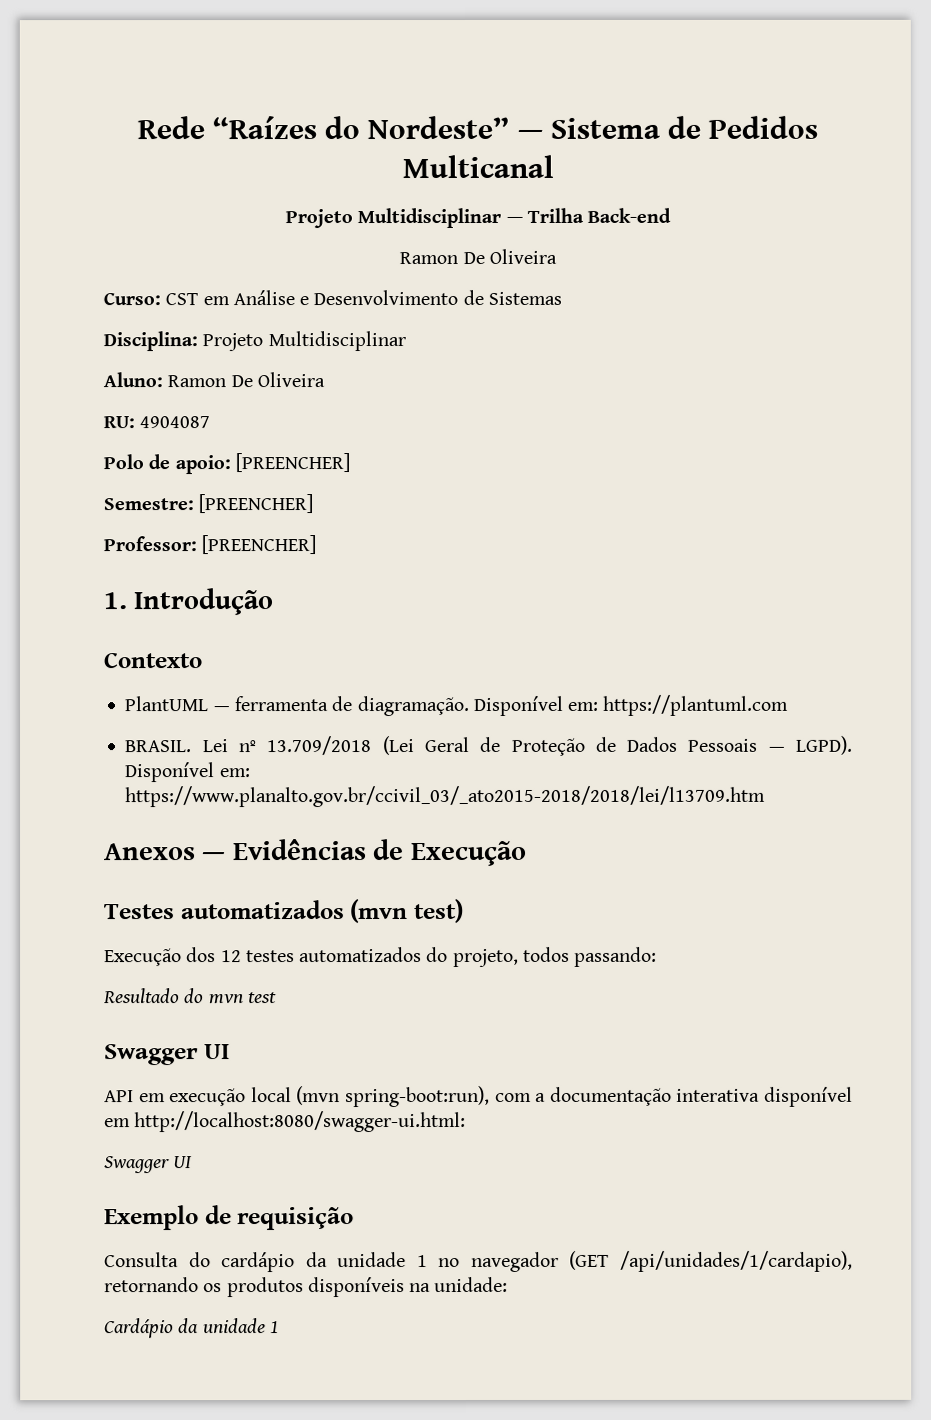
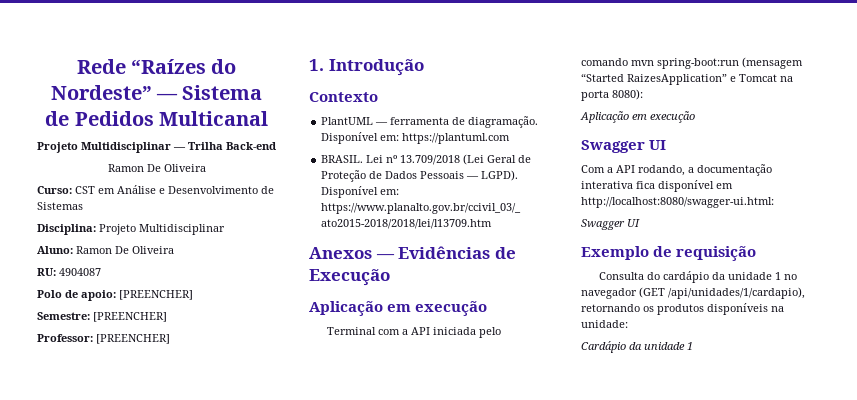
[104,899,464,924] [104,946,658,968] [103,988,277,1005] [104,1044,230,1066] [104,1085,532,1108] Testes automatizados (mvn test) // Execução dos 12 testes automatizados do projeto, todos passando: // Resultado do mvn test // Swagger UI // API em execução local (mvn spring-boot:run), com -> [309,301,488,316] [327,327,502,338] [581,57,803,69] [581,73,793,85] [581,89,643,101] [580,111,695,123] [581,140,667,153] [581,165,685,176] Aplicação em execução // Terminal com a API iniciada pelo comando mvn spring-boot:run (mensagem “Started RaizesApplication” e Tomcat na porta 8080): // Aplicação em execução // Swagger UI // Com a API rodando,
(761, 1095) none -> [636,181,655,189] fica

